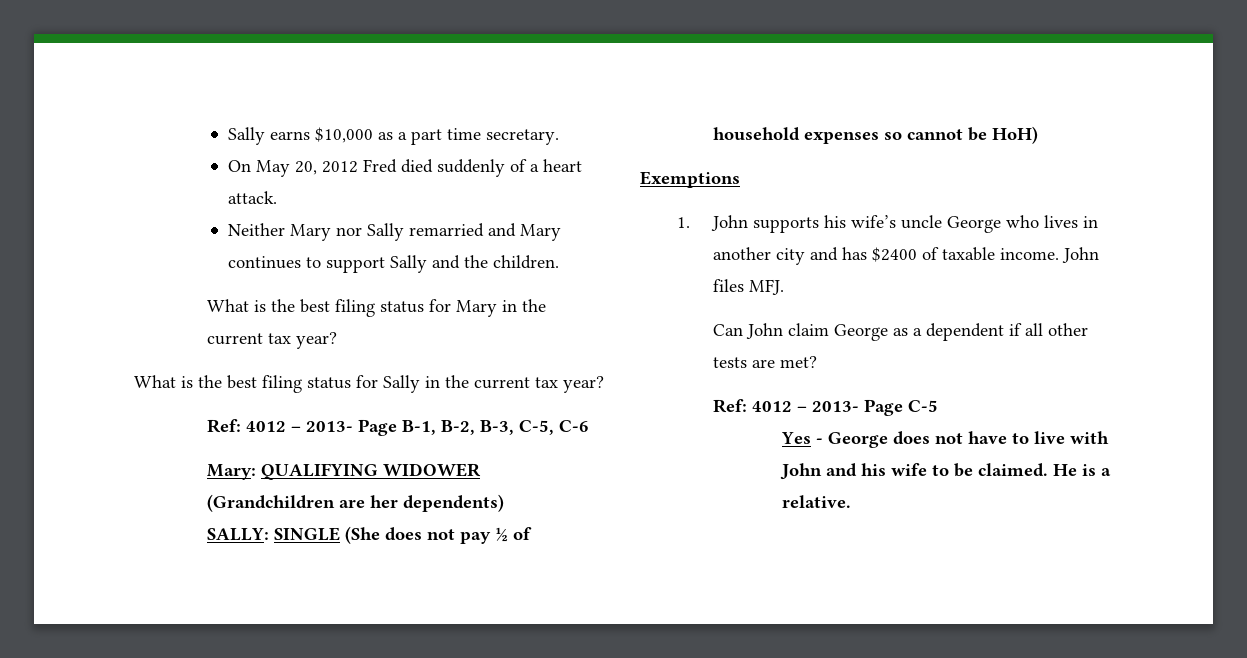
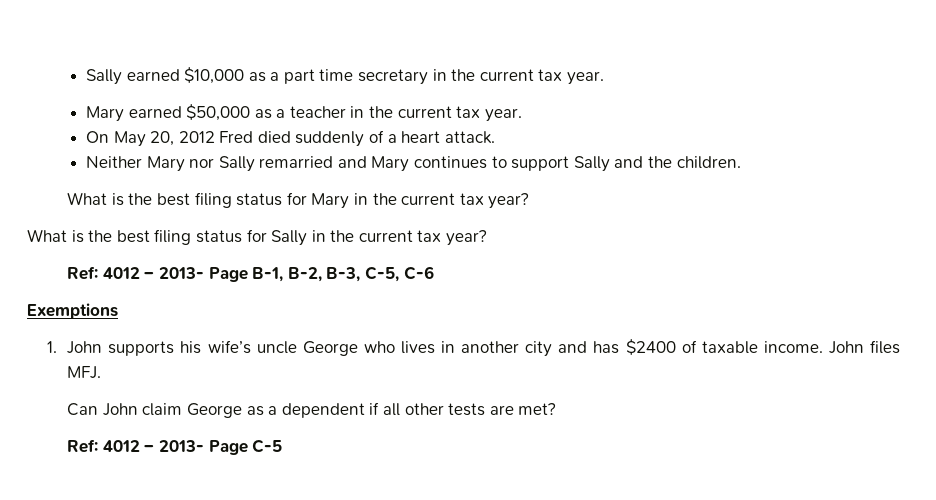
[227,127,310,145] Sally earns -> [85,69,180,85] Sally earned
[485,129,559,145] secretary. -> [358,69,605,85] [85,104,522,122] secretary in the current tax year. // Mary earned $50,000 as a teacher in the current tax year.
[207,463,482,480] [207,494,505,512] [207,526,533,544] [713,126,1039,144] // Mary: QUALIFYING WIDOWER (Grandchildren are her dependents) // SALLY: SINGLE (She does not pay ½ of household expenses so cannot be HoH) -> (434, 273) none
[780,431,1109,448] [779,463,1111,480] [781,495,851,508] // Yes - George does not have to live with John and his wife to be claimed. He is a relative. -> (283, 446) none

